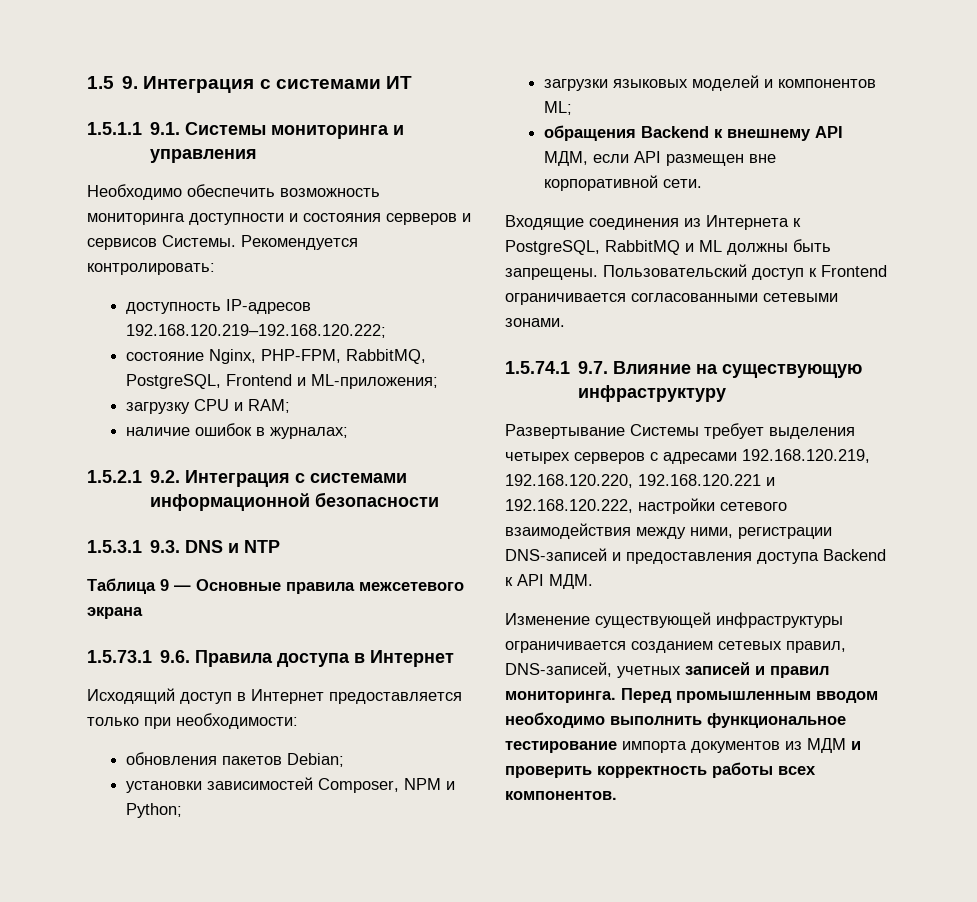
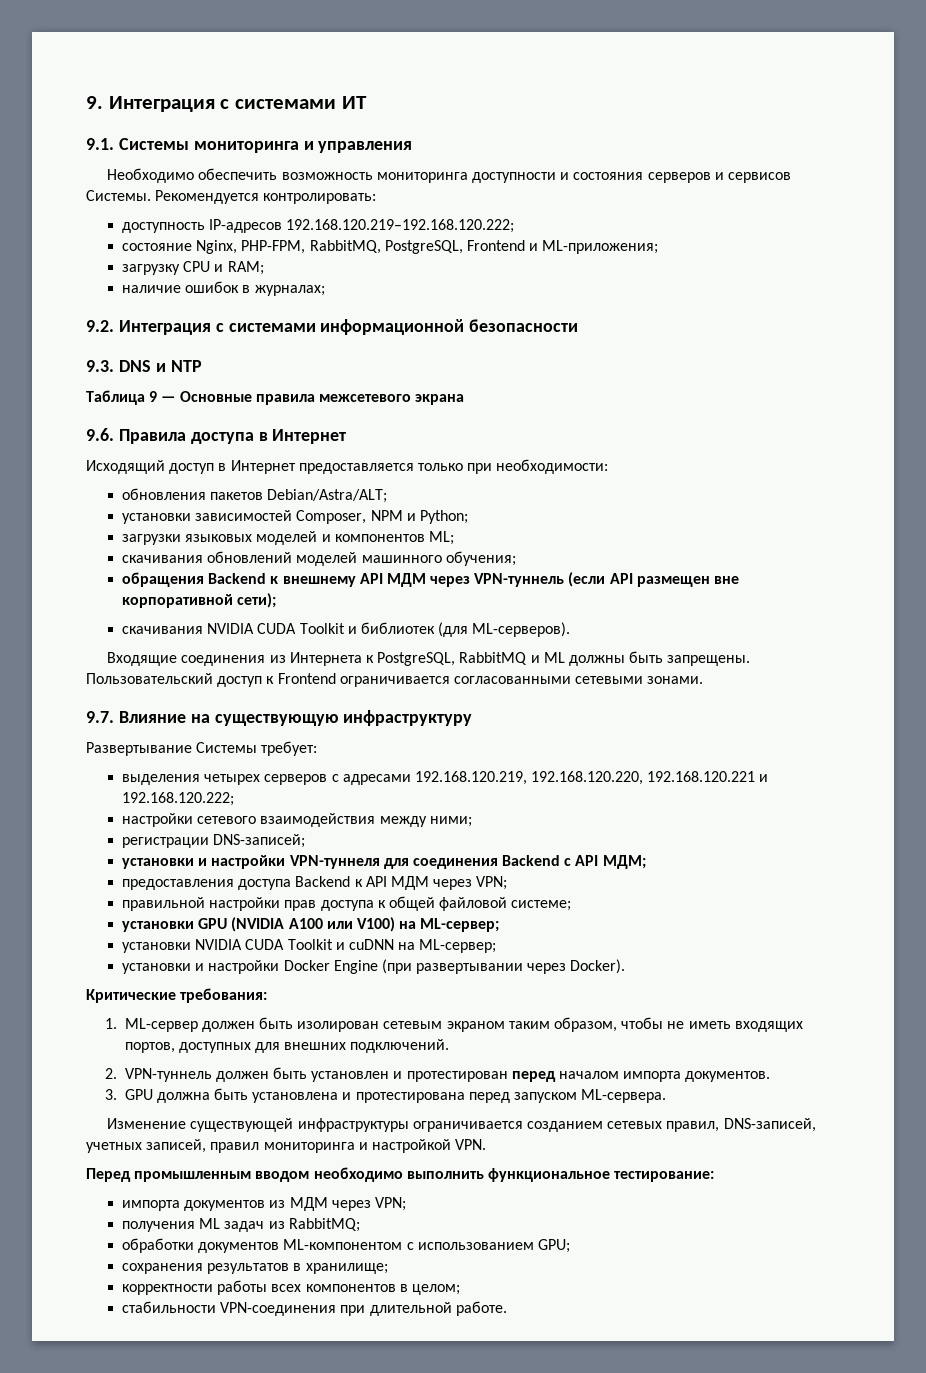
[87,76,114,89] 1.5 -> (86, 102) none
[87,122,142,135] 1.5.1.1 -> (367, 102) none
[87,470,142,483] 1.5.2.1 -> (325, 290) none
[87,540,142,553] 1.5.3.1 -> (579, 325) none
[87,650,152,663] 1.5.73.1 -> (465, 399) none
[287,753,345,767] Debian; -> [267,489,388,503] Debian/Astra/ALT;
(573, 108) none -> [121,551,516,566] // скачивания обновлений моделей машинного обучения;
[544,151,777,166] [544,175,703,191] МДМ, если API размещен вне корпоративной сети. -> [386,572,740,587] [121,593,277,608] [121,622,571,637] МДМ через VPN-туннель (если API размещен вне корпоративной сети); // скачивания NVIDIA CUDA Toolkit и библиотек (для ML-серверов).
[505,361,570,374] 1.5.74.1 -> (704, 680) none
[704,423,764,439] требует -> [261,741,318,756] требует: //
[505,499,633,513] 192.168.120.222, -> [121,792,234,806] 192.168.120.222; //
[690,527,832,539] [505,548,621,561] ними, регистрации DNS-записей и -> [429,816,472,827] [121,834,306,848] [121,855,646,869] ними; // регистрации DNS-записей; // установки и настройки VPN-туннеля для соединения Backend с API МДМ; //
[549,574,593,589] МДМ. -> [390,876,508,890] [121,896,572,911] [121,917,500,932] [121,939,497,953] [121,959,626,974] [86,988,268,1003] [104,1017,803,1032] [124,1039,450,1053] [104,1067,771,1082] [104,1088,667,1103] МДМ через VPN; // правильной настройки прав доступа к общей файловой системе; // установки GPU (NVIDIA A100 или V100) на ML-сервер; // установки NVIDIA CUDA Toolkit и cuDNN на ML-сервер; // установки и настройки Docker Engine (при развертывании через Docker). // Критические требования: // 1. ML-сервер должен быть изолирован сетевым экраном таким образом, чтобы не иметь входящих портов, доступных для внешних подключений. // 2. VPN-туннель должен быть установлен и протестирован перед началом импорта документов. // 3. GPU должна быть установлена и протестирована перед запуском ML-сервера.
[685,662,829,678] [505,691,616,703] записей и правил мониторинга. -> [146,1139,487,1153] записей, правил мониторинга и настройкой VPN. //
[505,741,617,753] тестирование -> [614,1171,715,1182] тестирование: //
[851,741,861,750] [505,762,816,778] [505,791,617,800] и проверить корректность работы всех компонентов. -> [331,1197,406,1211] [121,1218,360,1232] [121,1238,570,1253] [121,1263,388,1274] [121,1280,460,1295] [121,1301,507,1316] через VPN; // получения ML задач из RabbitMQ; // обработки документов ML-компонентом с использованием GPU; // сохранения результатов в хранилище; // корректности работы всех компонентов в целом; // стабильности VPN-соединения при длительной работе.

